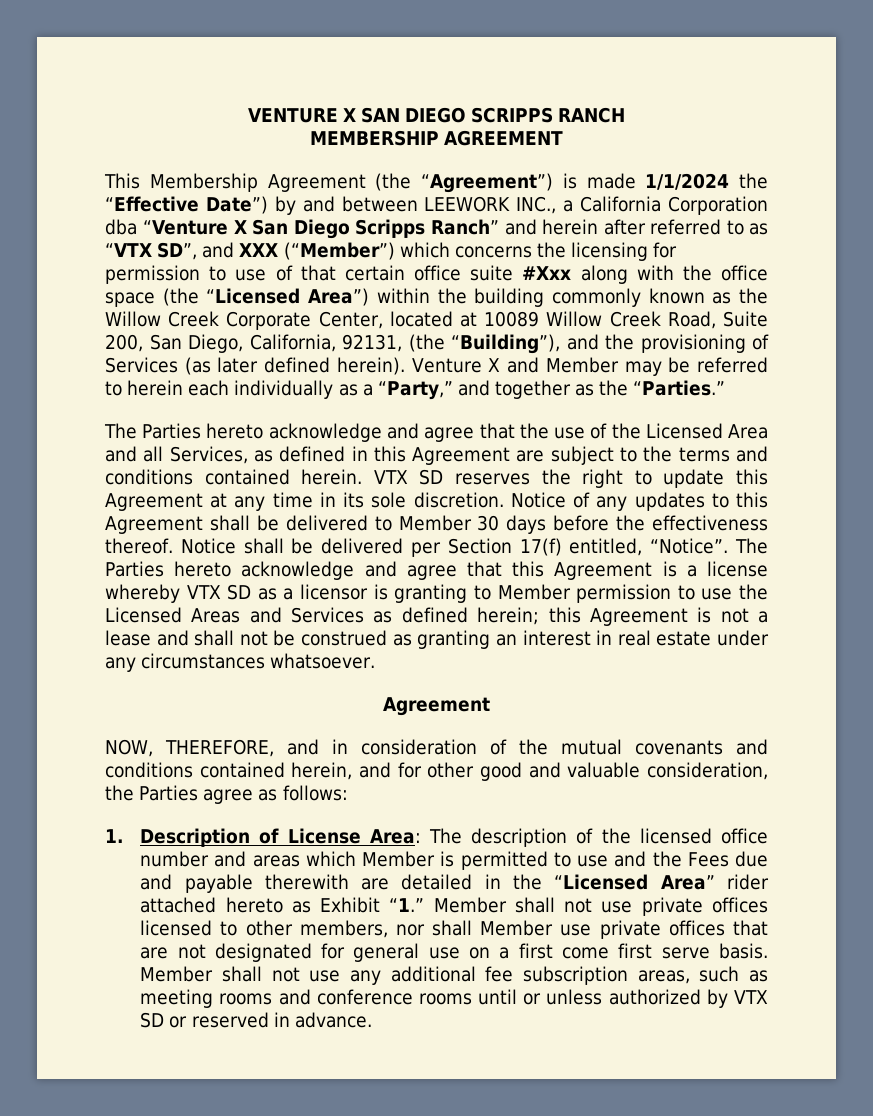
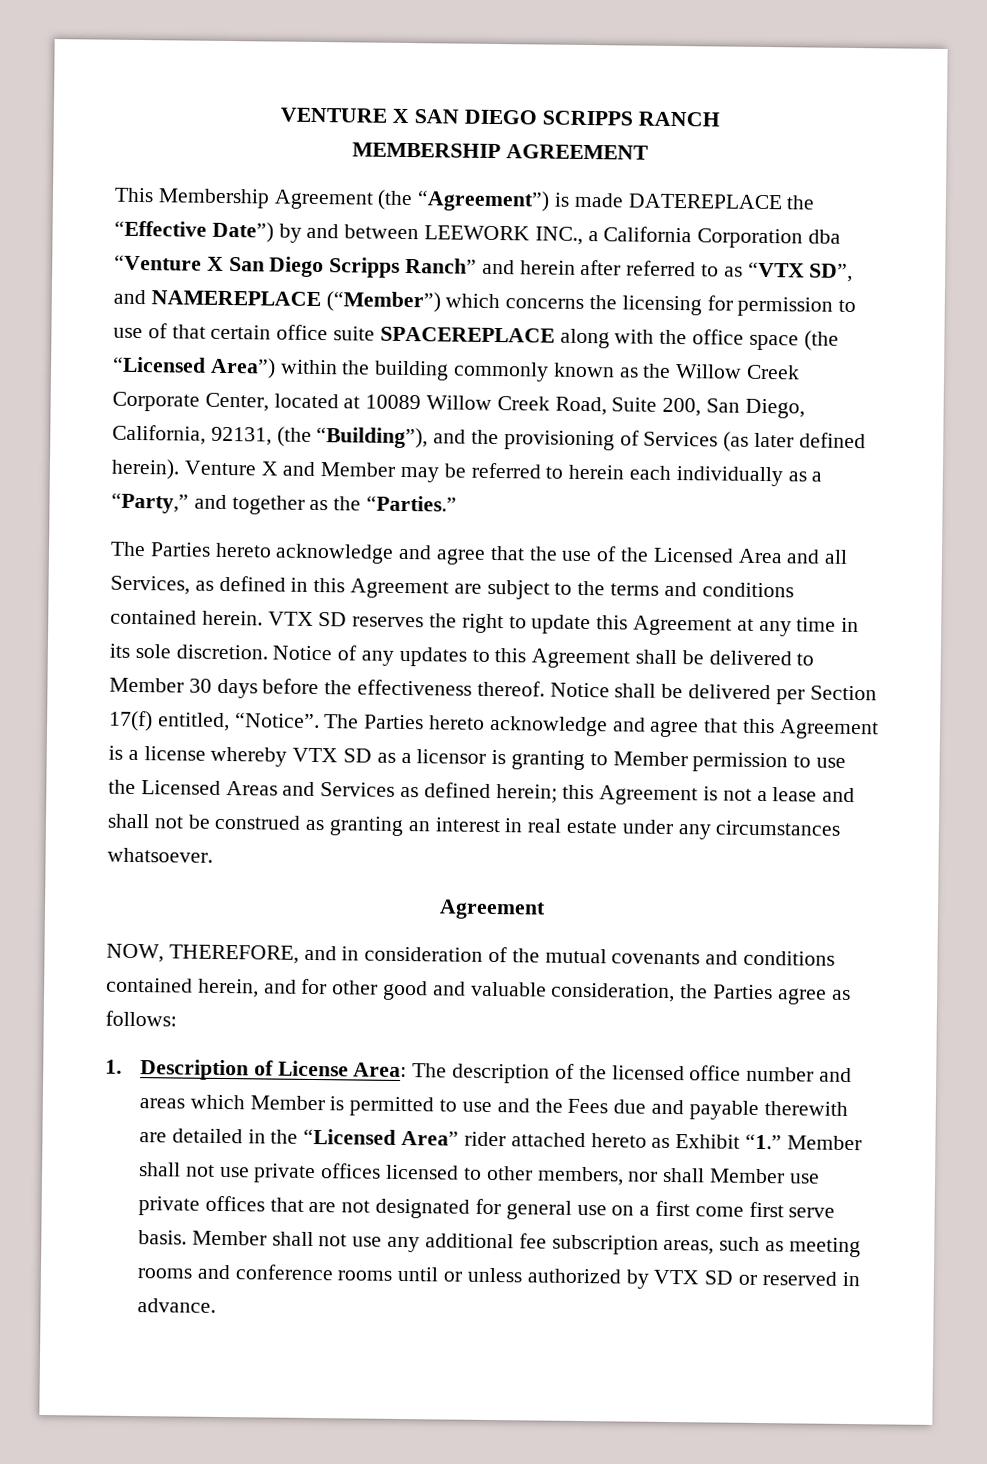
[645,173,730,190] 1/1/2024 -> [627,193,783,210] DATEREPLACE
[239,243,279,257] XXX -> [150,290,321,307] NAMEREPLACE
[522,266,572,280] #Xxx -> [379,326,555,343] SPACEREPLACE

